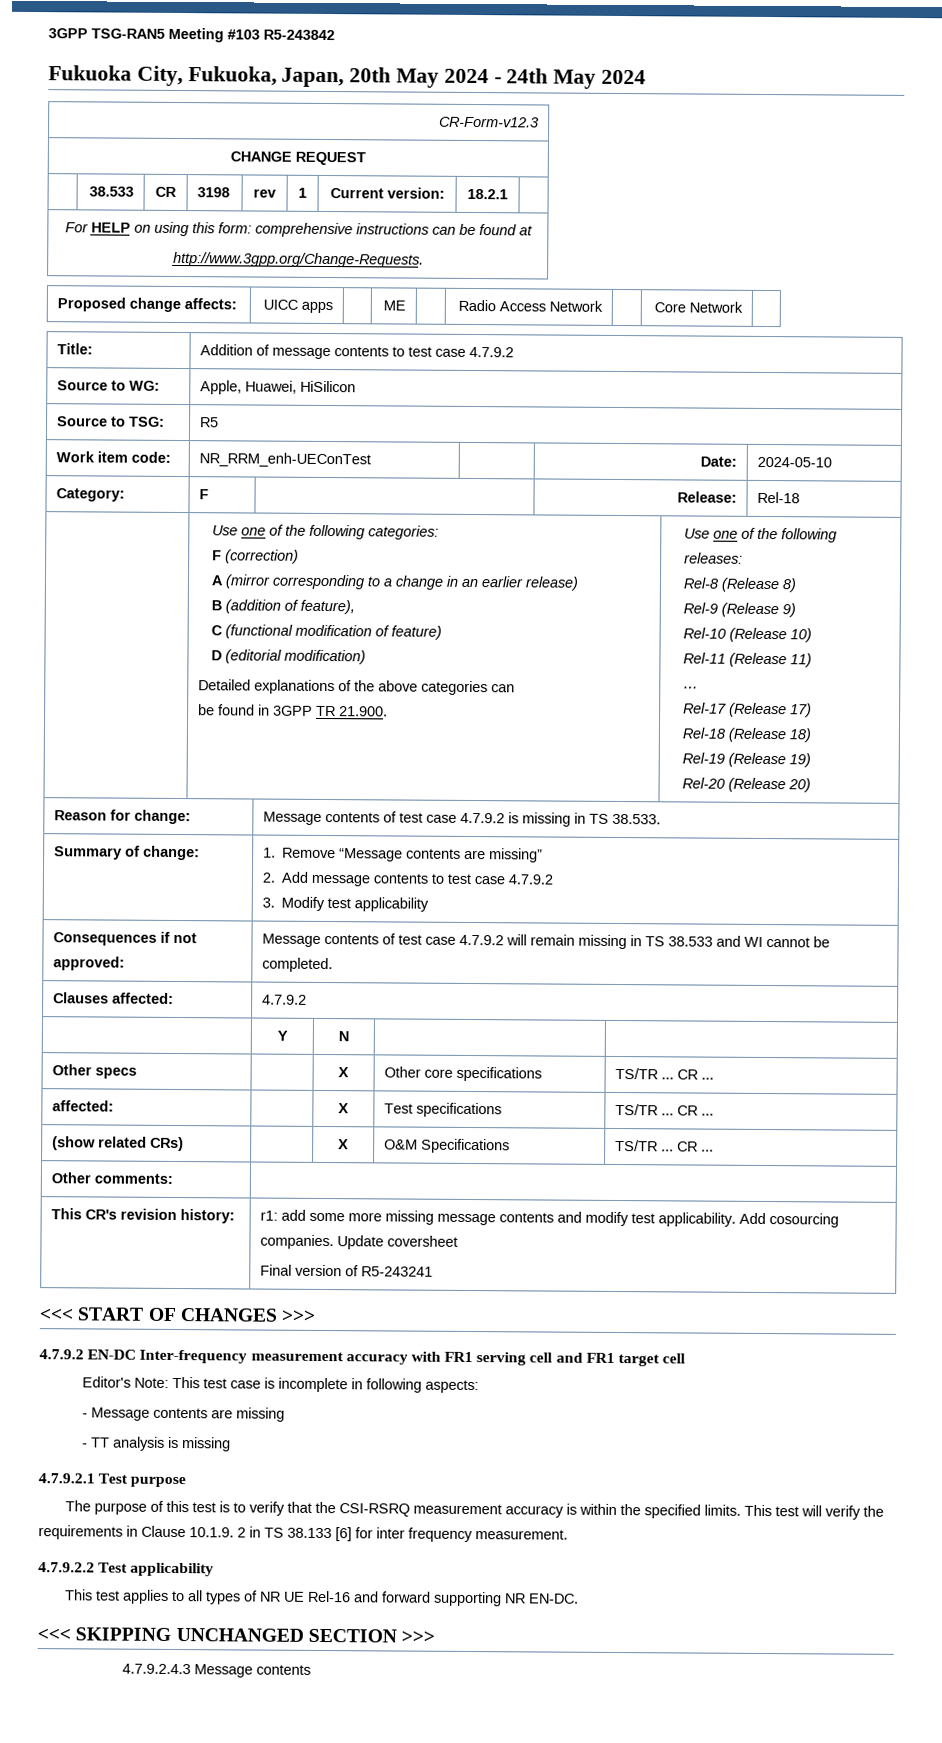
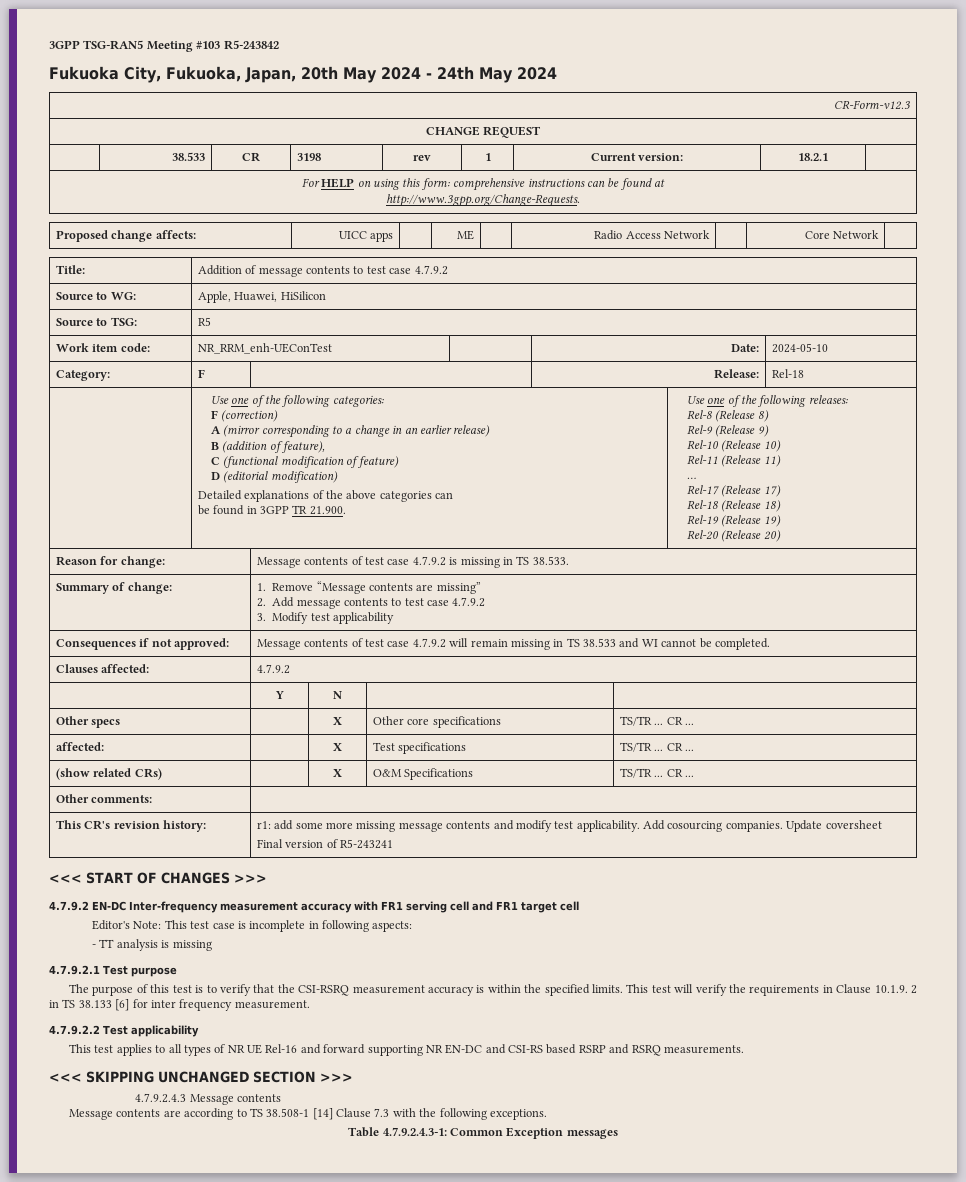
[81,1407,285,1422] // - Message contents are missing -> (413, 926) none
[529,1593,580,1604] EN-DC. -> [445,1044,744,1056] EN-DC and CSI-RS based RSRP and RSRQ measurements.
(312, 1669) none -> [69,1108,547,1120] [348,1127,618,1139] // Message contents are according to TS 38.508-1 [14] Clause 7.3 with the following exceptions. // Table 4.7.9.2.4.3-1: Common Exception messages

